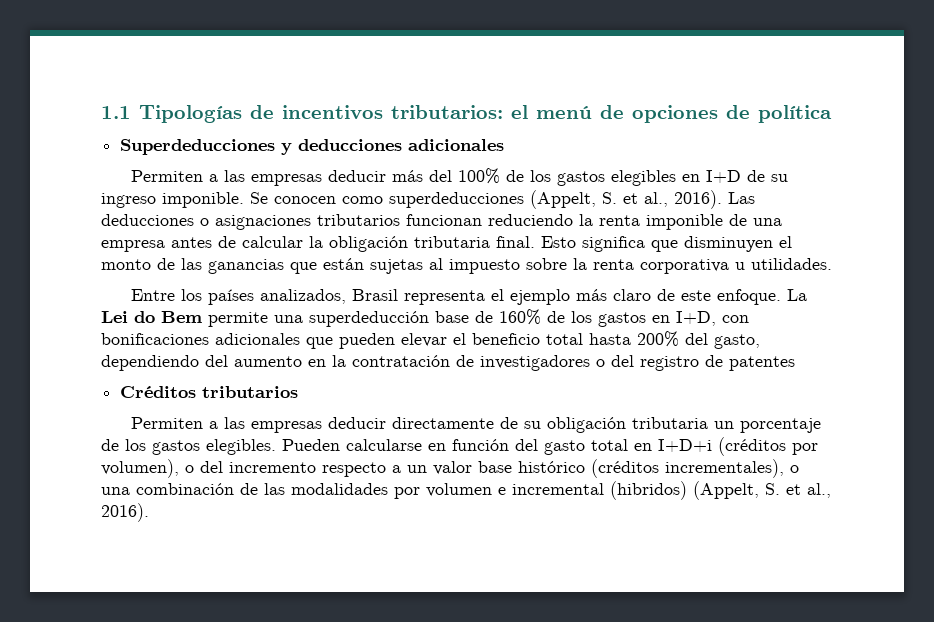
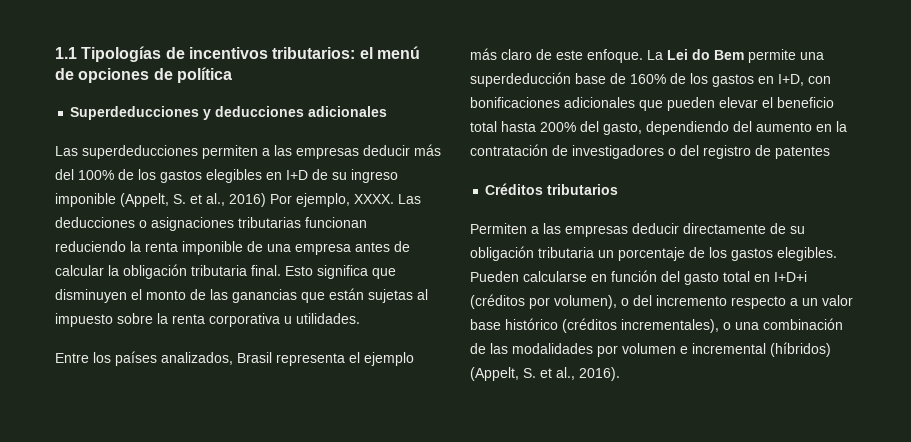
[130,170,203,182] Permiten -> [55,145,258,159] Las superdeducciones permiten
[162,190,722,209] imponible. Se conocen como superdeducciones (Appelt, S. et al., 2016). -> [55,193,394,207] imponible (Appelt, S. et al., 2016) Por ejemplo, XXXX.
[317,214,400,226] tributarios -> [238,217,301,228] tributarias
[610,481,687,500] (hibridos) -> [770,342,831,357] (híbridos)

